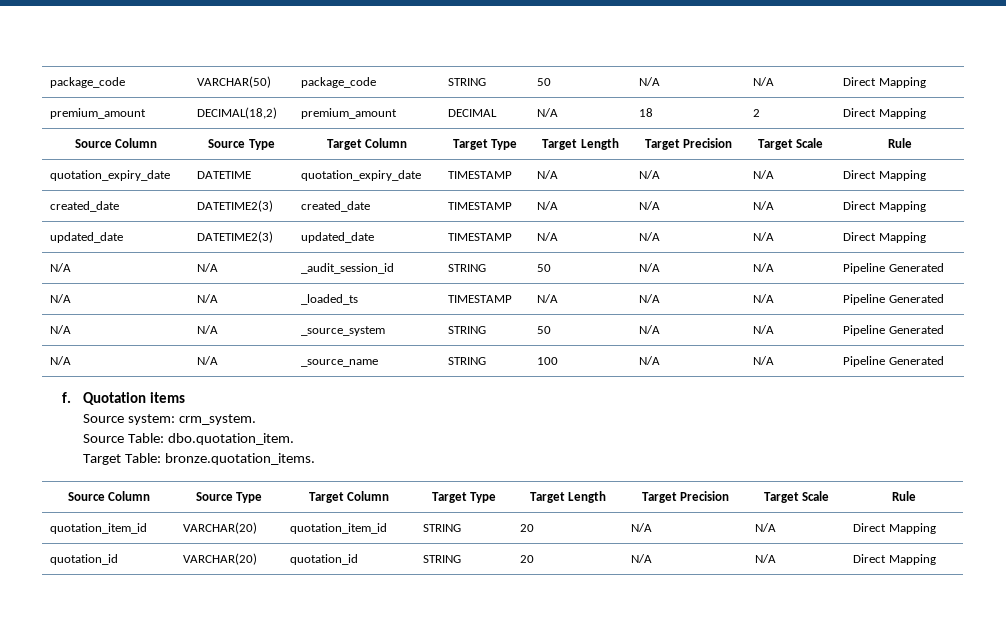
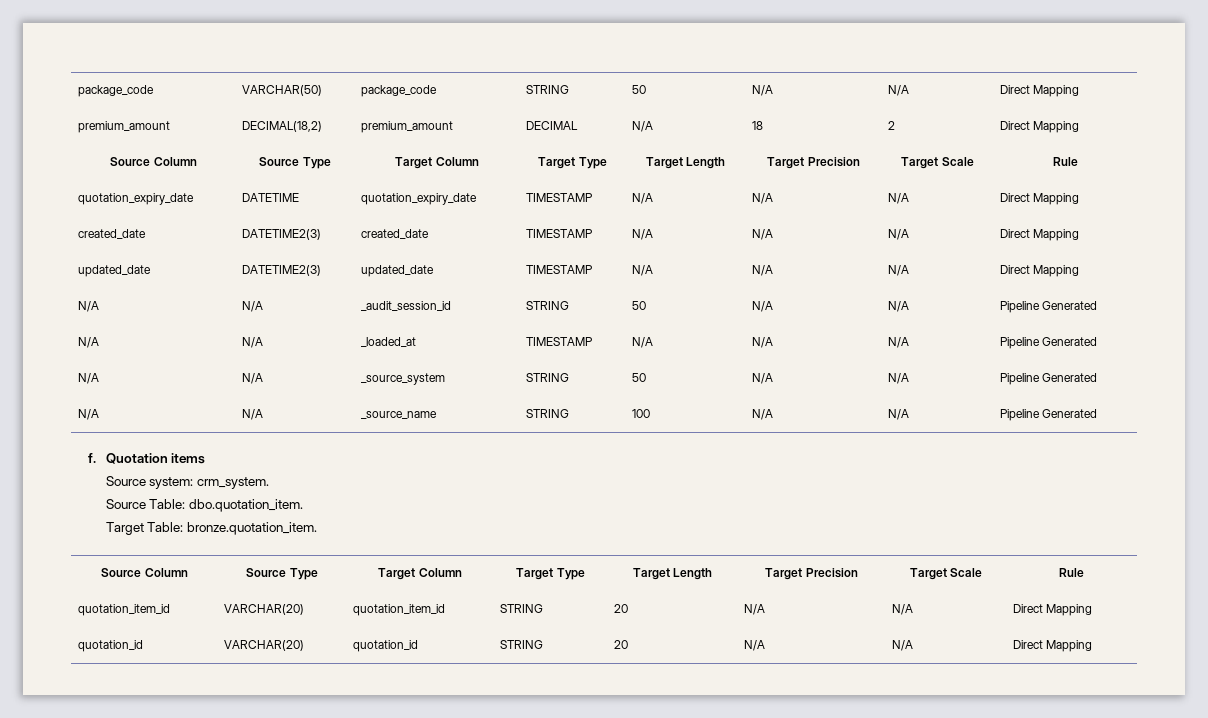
[301,294,359,305] _loaded_ts -> [360,337,416,347] _loaded_at
[164,453,315,465] bronze.quotation_items. -> [187,522,318,535] bronze.quotation_item.

